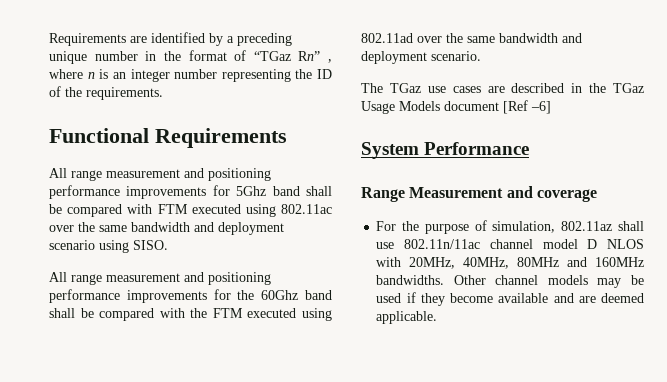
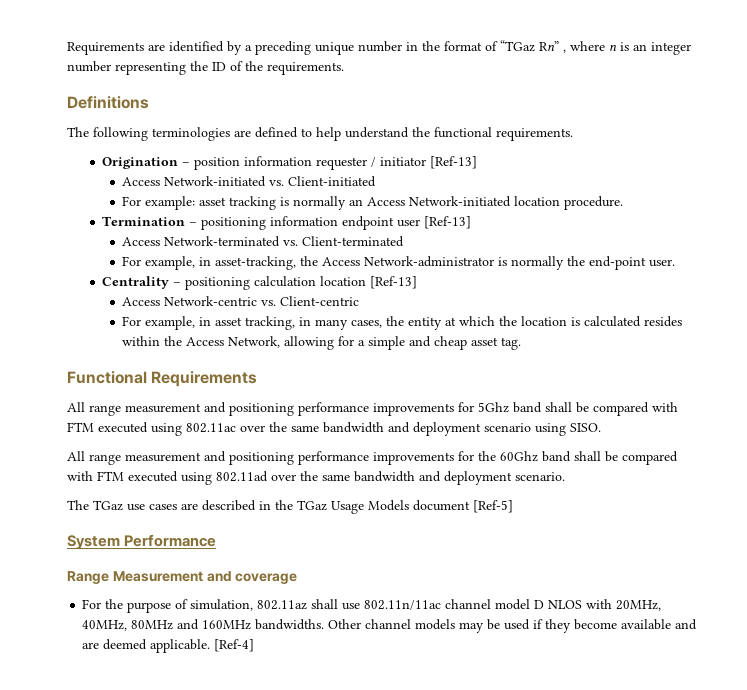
(163, 93) none -> [67,96,149,109] [67,127,573,141] [102,156,478,170] [122,176,377,187] [122,196,624,210] [102,216,472,230] [122,236,405,247] [122,256,676,270] [102,276,418,290] [122,296,360,306] [122,316,683,330] [122,336,522,350] // Definitions // The following terminologies are defined to help understand the functional requirements. // Origination – position information requester / initiator [Ref-13] // Access Network-initiated vs. Client-initiated // For example: asset tracking is normally an Access Network-initiated location procedure. // Termination – positioning information endpoint user [Ref-13] // Access Network-terminated vs. Client-terminated // For example, in asset-tracking, the Access Network-administrator is normally the end-point user. // Centrality – positioning calculation location [Ref-13] // Access Network-centric vs. Client-centric // For example, in asset tracking, in many cases, the entity at which the location is calculated resides within the Access Network, allowing for a simple and cheap asset tag.
[190,308,208,318] the -> (93, 476) none
[503,100,551,114] [Ref –6] -> [473,500,513,513] [Ref-5]
(438, 317) none -> [214,639,255,652] [Ref-4]

